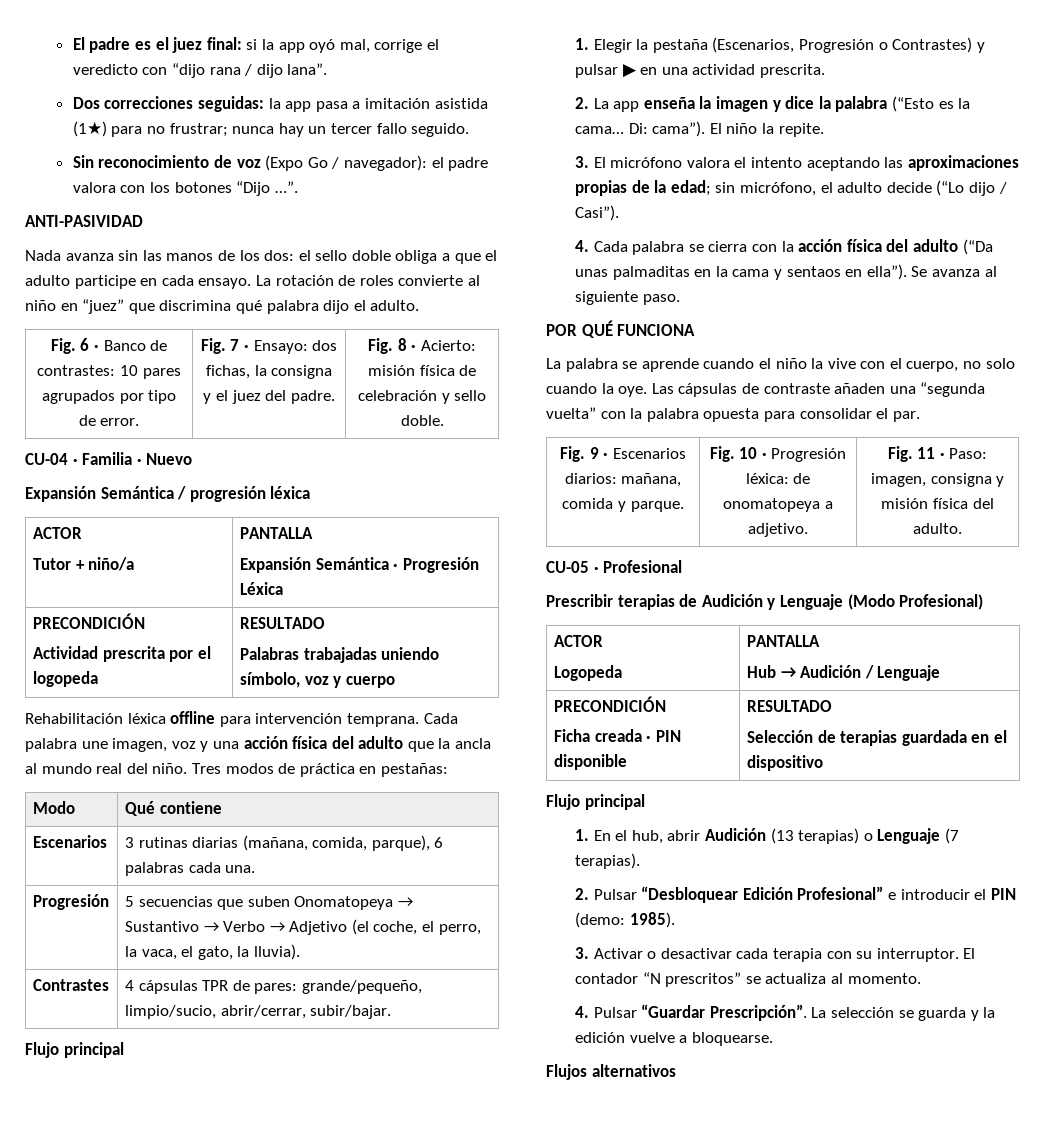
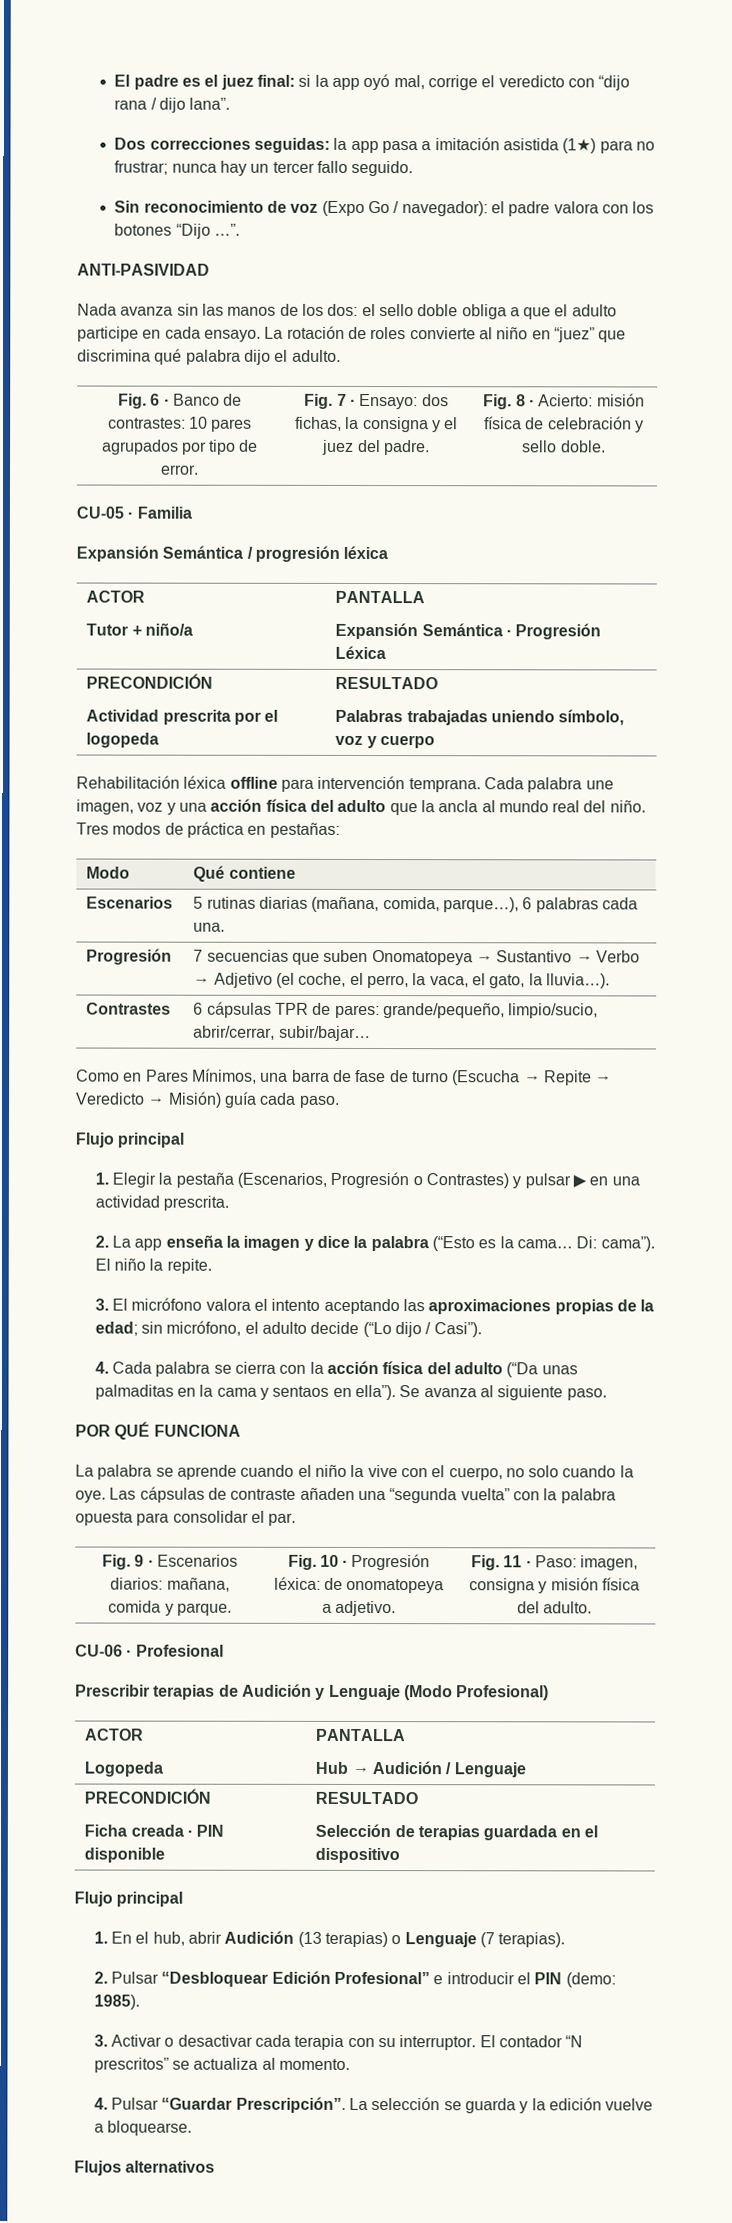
[25,453,68,465] CU-04 -> [76,506,124,519] CU-05
[136,453,193,465] · Nuevo -> (192, 512) none
[124,837,134,848] 3 -> [193,896,204,909] 5
[371,835,430,851] parque), -> [443,897,520,913] parque…),
[124,896,134,907] 5 -> [193,949,204,962] 7
[253,944,300,960] lluvia). -> [545,973,610,989] lluvia…).
[124,980,134,991] 4 -> [193,1002,204,1015] 6
[310,1005,392,1019] subir/bajar. -> [278,1025,371,1042] [76,1068,613,1086] [76,1091,340,1108] subir/bajar… // Como en Pares Mínimos, una barra de fase de turno (Escucha → Repite → Veredicto → Misión) guía cada paso.
[546,561,589,573] CU-05 -> [75,1644,123,1657] CU-06

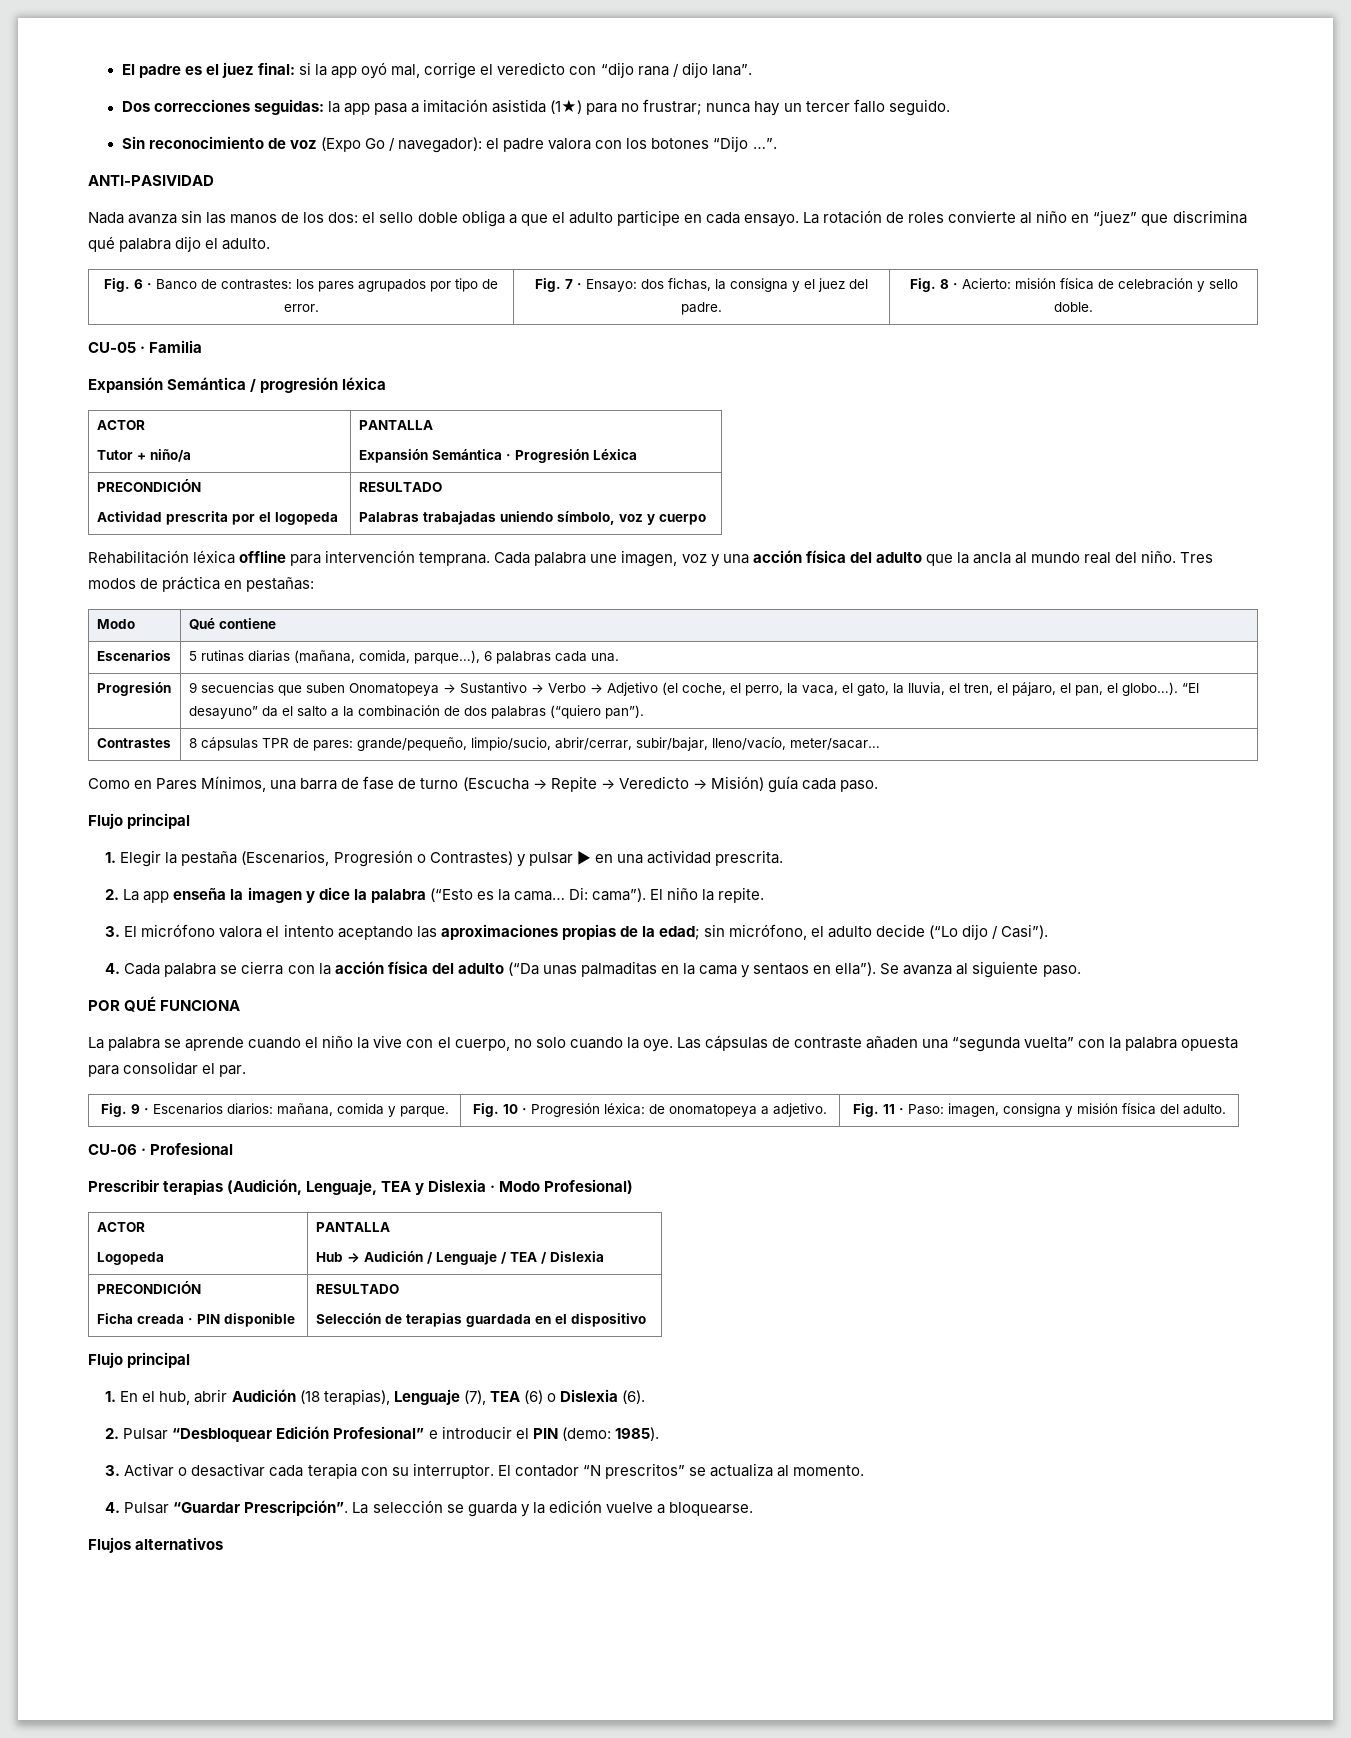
[189,416,208,429] 10 -> [296,279,314,289] los
[193,949,204,962] 7 -> [188,682,197,693] 9
[545,973,610,989] lluvia…). -> [907,682,1199,696] [188,705,644,719] lluvia, el tren, el pájaro, el pan, el globo…). “El desayuno” da el salto a la combinación de dos palabras (“quiero pan”).
[193,1002,204,1015] 6 -> [188,738,197,748] 8
[278,1025,371,1042] subir/bajar… -> [635,737,880,751] subir/bajar, lleno/vacío, meter/sacar…
[218,1683,453,1701] de Audición y Lenguaje (Modo -> [227,1179,541,1195] (Audición, Lenguaje, TEA y Dislexia · Modo
(526, 1770) none -> [500,1251,604,1264] / TEA / Dislexia
[297,1931,566,1948] (13 terapias) o Lenguaje (7 terapias). -> [299,1389,645,1405] (18 terapias), Lenguaje (7), TEA (6) o Dislexia (6).

